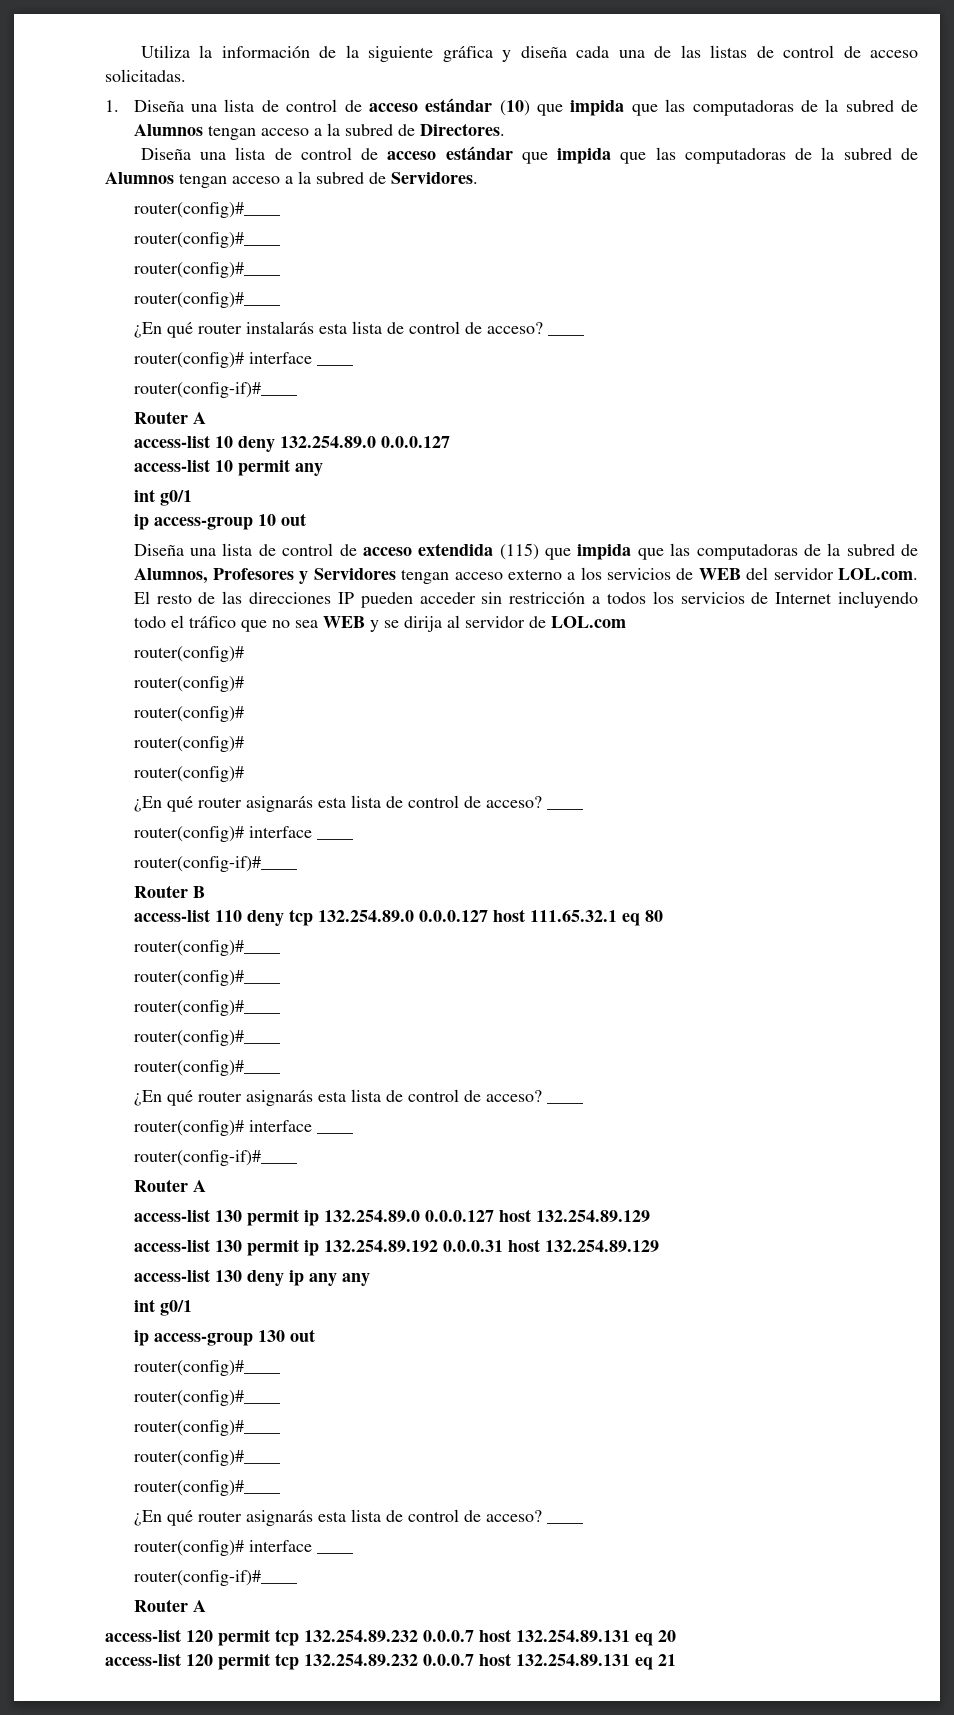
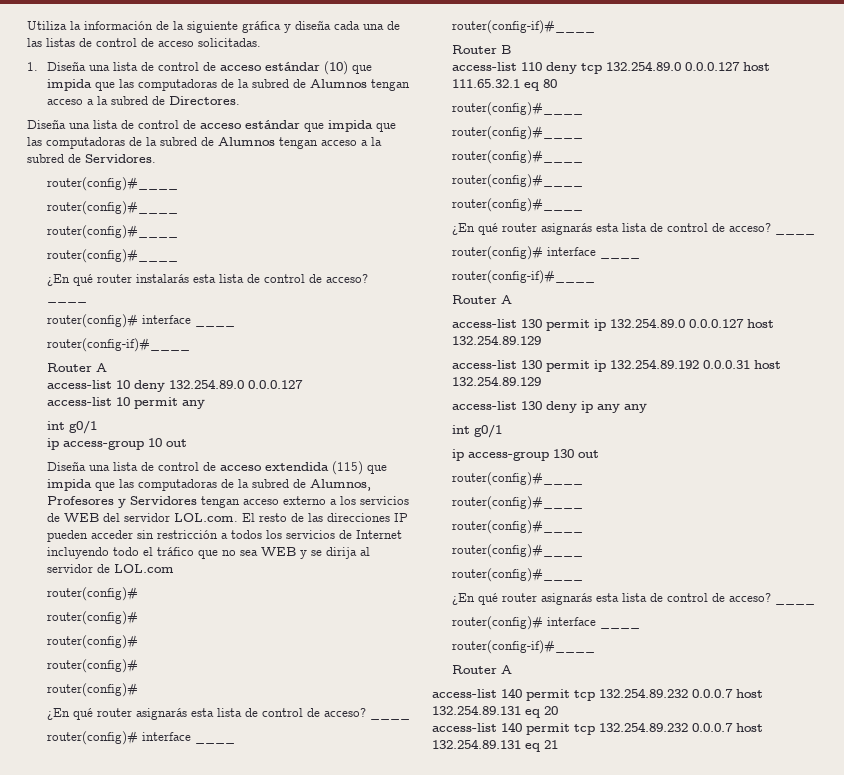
[186,1630,213,1642] 120 -> [501,688,522,698] 140
[186,1654,213,1666] 120 -> [501,722,522,732] 140

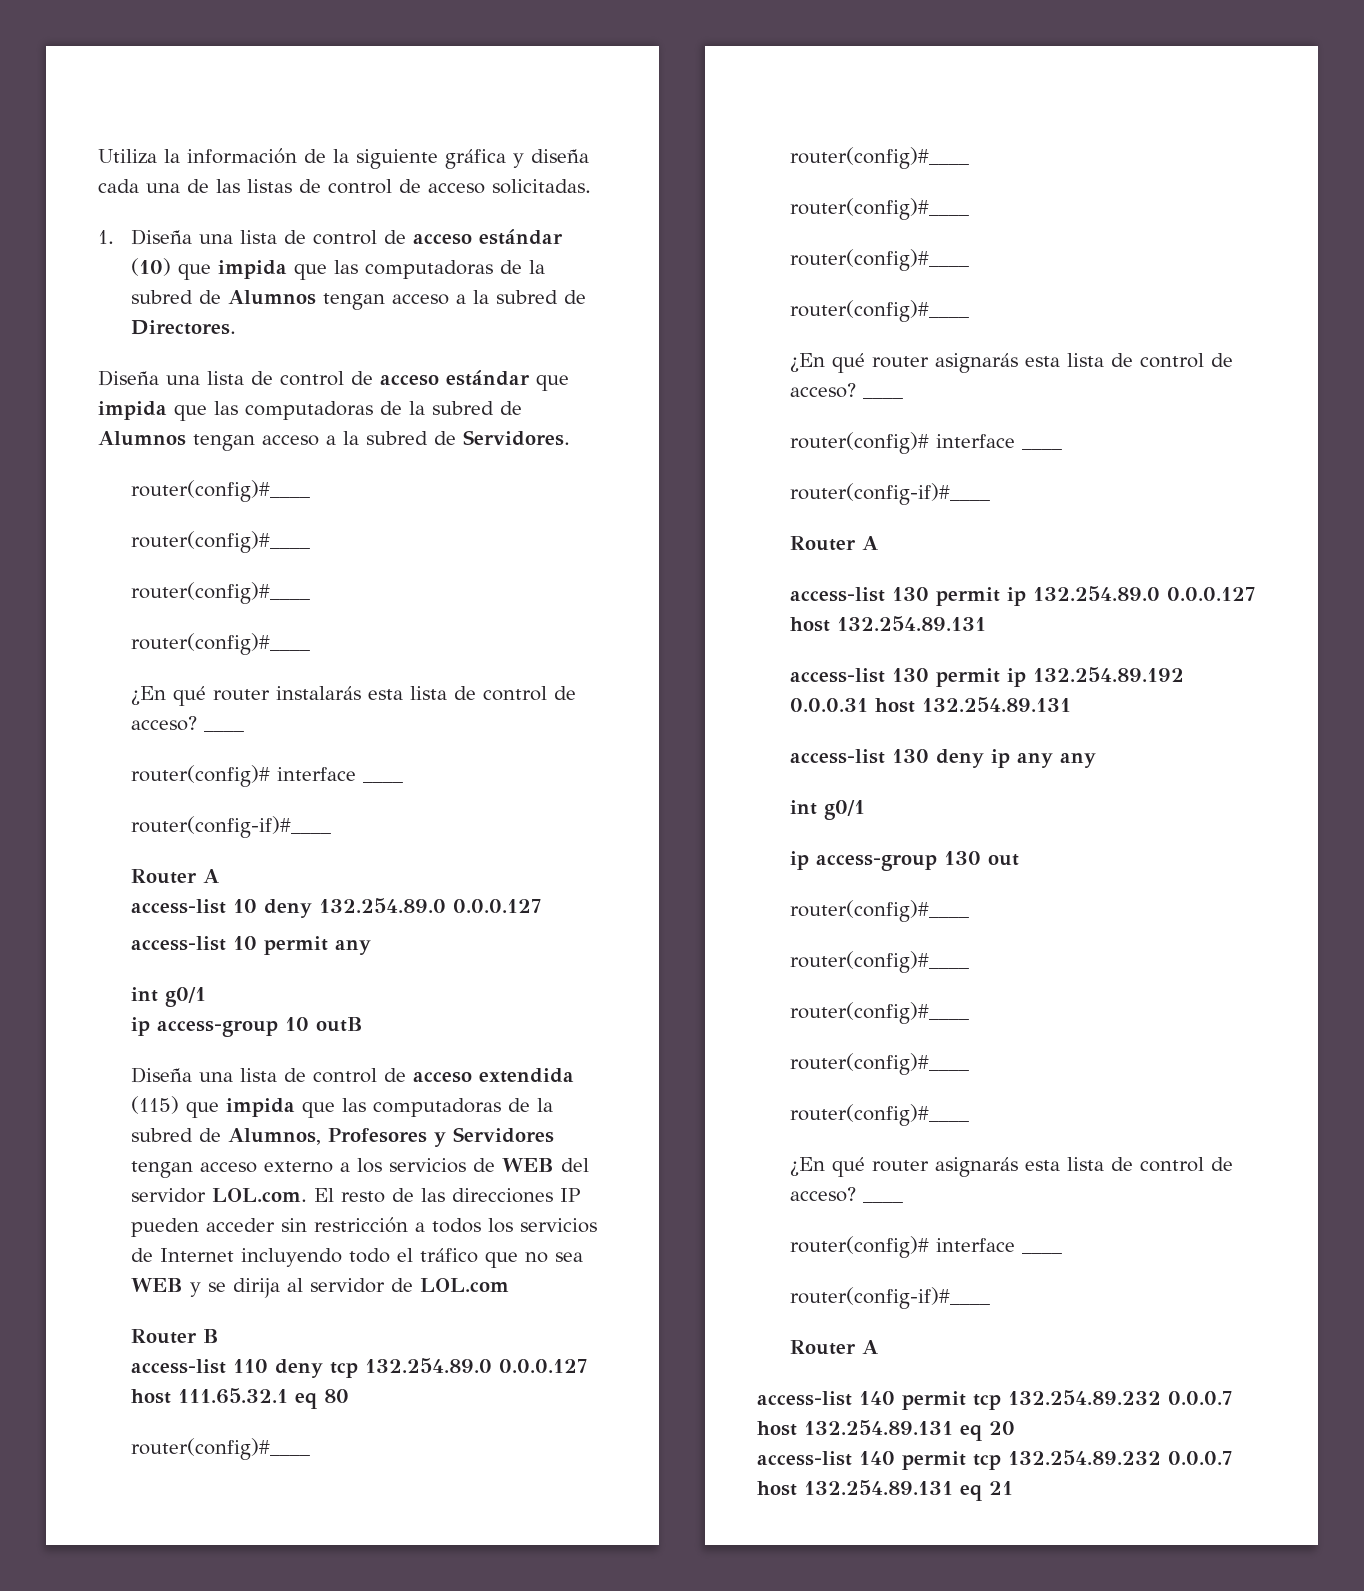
[166,439,188,447] out -> [316,1017,364,1032] outB
[47,587,139,601] [47,611,139,625] [47,635,139,649] [47,659,139,673] [47,683,139,697] [47,708,367,720] [370,717,411,720] [47,731,192,745] [195,741,236,744] [452,20,596,34] // router(config)# // router(config)# // router(config)# // router(config)# // router(config)# // ¿En qué router asignarás esta lista de control de acceso? ____ // router(config)# interface ____ // router(config-if)#____ -> (510, 1285) none
[452,335,542,345] 132.254.89.129 -> [837,616,987,631] 132.254.89.131
[452,376,542,386] 132.254.89.129 -> [922,697,1072,712] 132.254.89.131

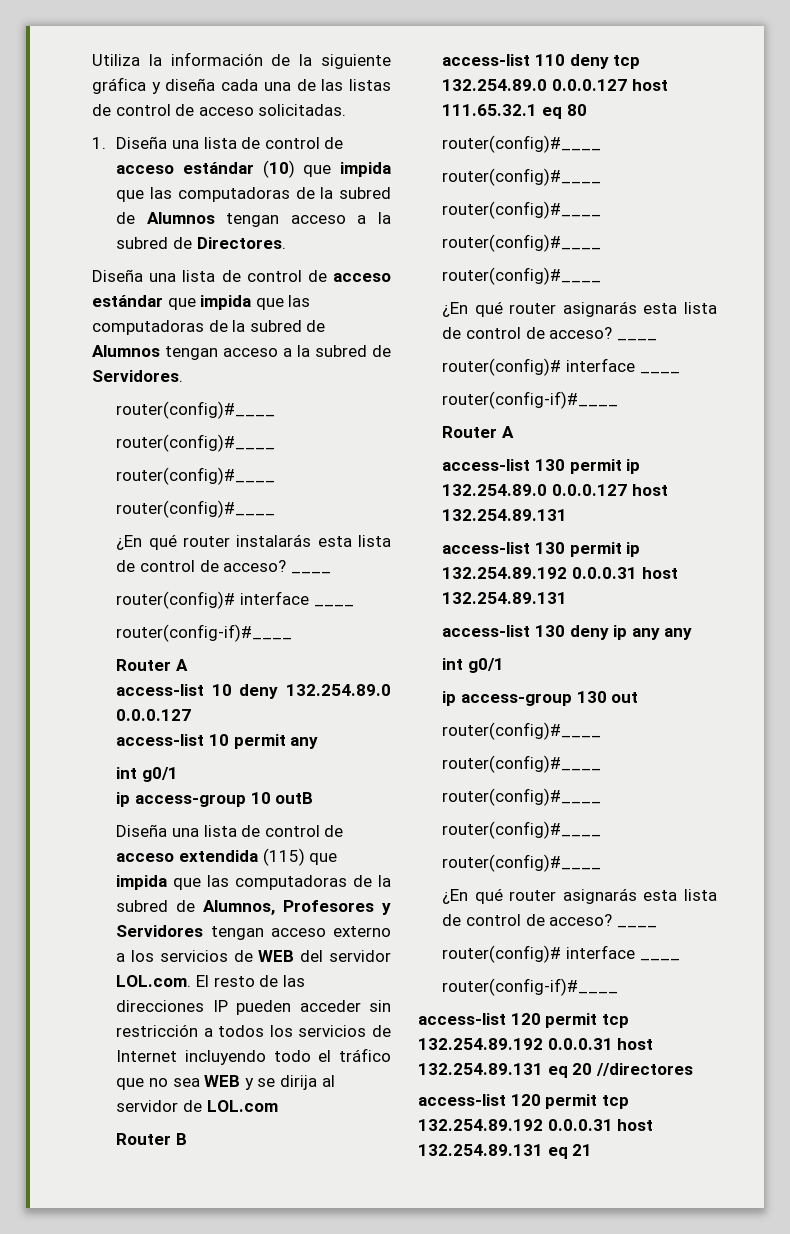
[790,1340,879,1355] [757,1390,1232,1410] // Router A // access-list 140 permit tcp 132.254.89.232 0.0.0.7 -> [418,1013,629,1028] [418,1038,613,1050] // access-list 120 permit tcp 132.254.89.192 0.0.0.31
[757,1450,1232,1470] // access-list 140 permit tcp 132.254.89.232 0.0.0.7 -> [595,1063,693,1076] [418,1094,629,1109] [418,1119,613,1131] //directores // access-list 120 permit tcp 132.254.89.192 0.0.0.31

